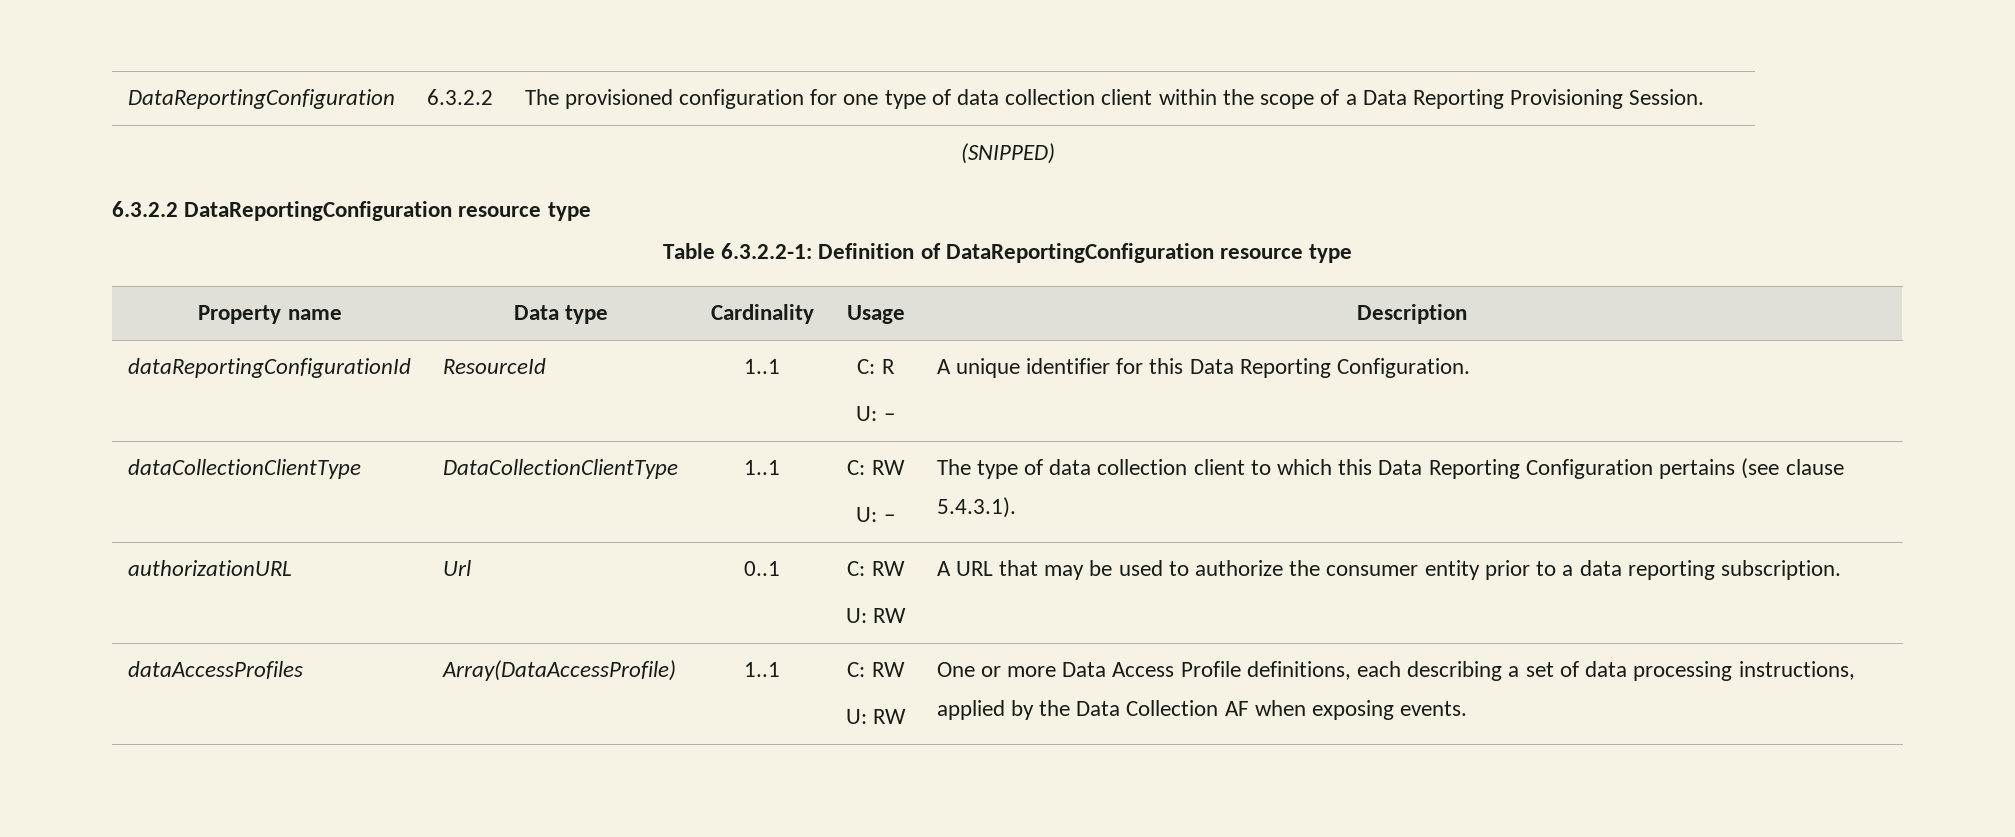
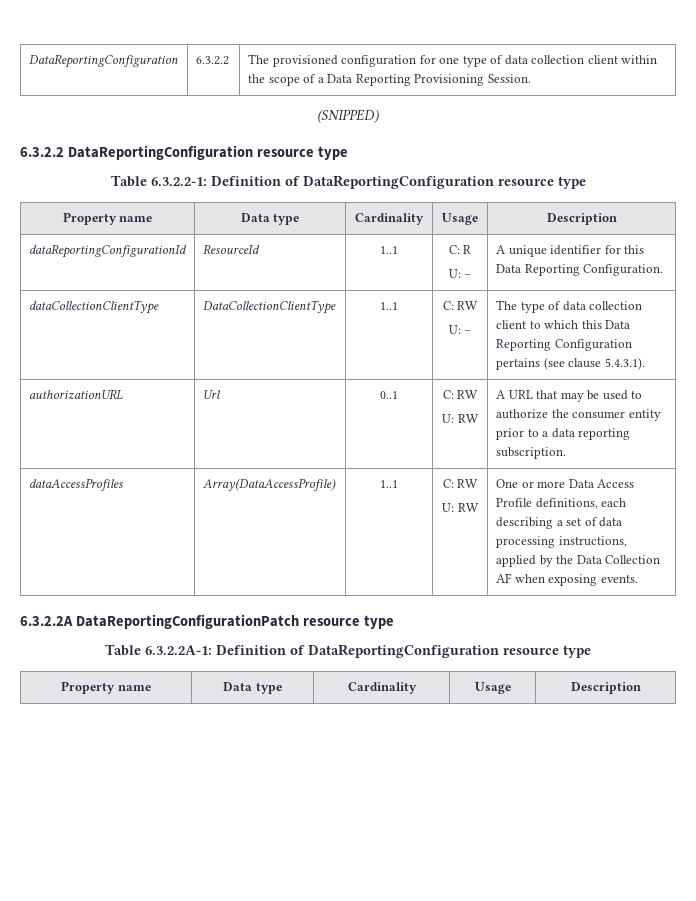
(1468, 708) none -> [20,614,394,629] [105,644,591,658] [61,681,151,694] [223,682,282,694] [347,682,417,694] [474,682,511,694] [570,682,641,694] // 6.3.2.2A DataReportingConfigurationPatch resource type // Table 6.3.2.2A-1: Definition of DataReportingConfiguration resource type // Property name | Data type | Cardinality | Usage | Description

